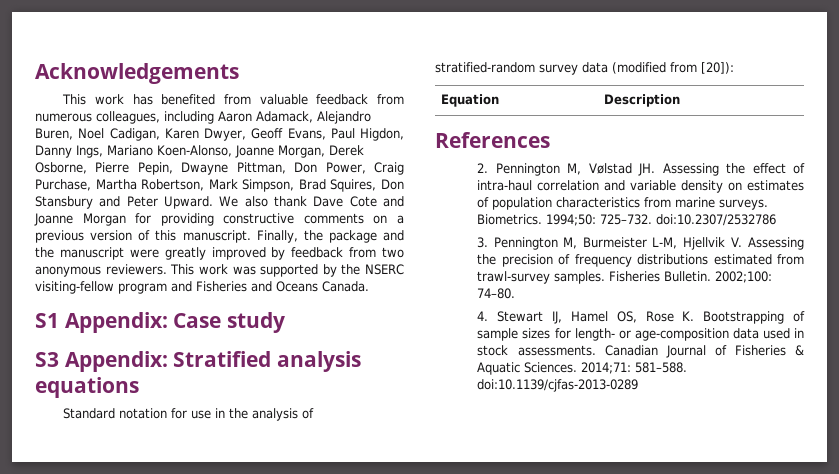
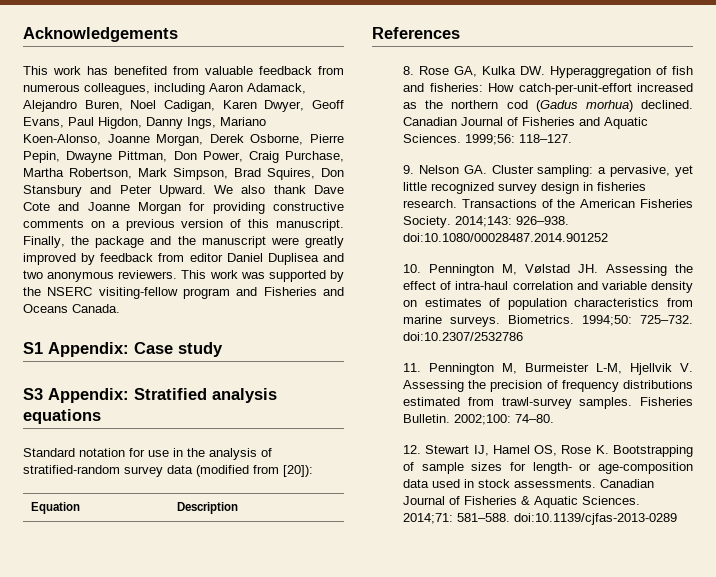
(377, 252) none -> [189,253,344,265] editor Daniel Duplisea and
[477,163,489,173] 2. -> [403,66,693,78] [403,83,693,95] [403,100,693,112] [403,117,649,129] [403,134,573,145] [403,165,693,177] [403,182,647,194] [403,199,693,208] [403,216,570,228] [403,233,609,242] [403,264,422,273] 8. Rose GA, Kulka DW. Hyperaggregation of fish and fisheries: How catch-per-unit-effort increased as the northern cod (Gadus morhua) declined. Canadian Journal of Fisheries and Aquatic Sciences. 1999;56: 118–127. // 9. Nelson GA. Cluster sampling: a pervasive, yet little recognized survey design in fisheries research. Transactions of the American Fisheries Society. 2014;143: 926–938. doi:10.1080/00028487.2014.901252 // 10.
[477,237,489,248] 3. -> [403,363,422,372] 11.
[477,311,489,321] 4. -> [403,445,422,454] 12.

